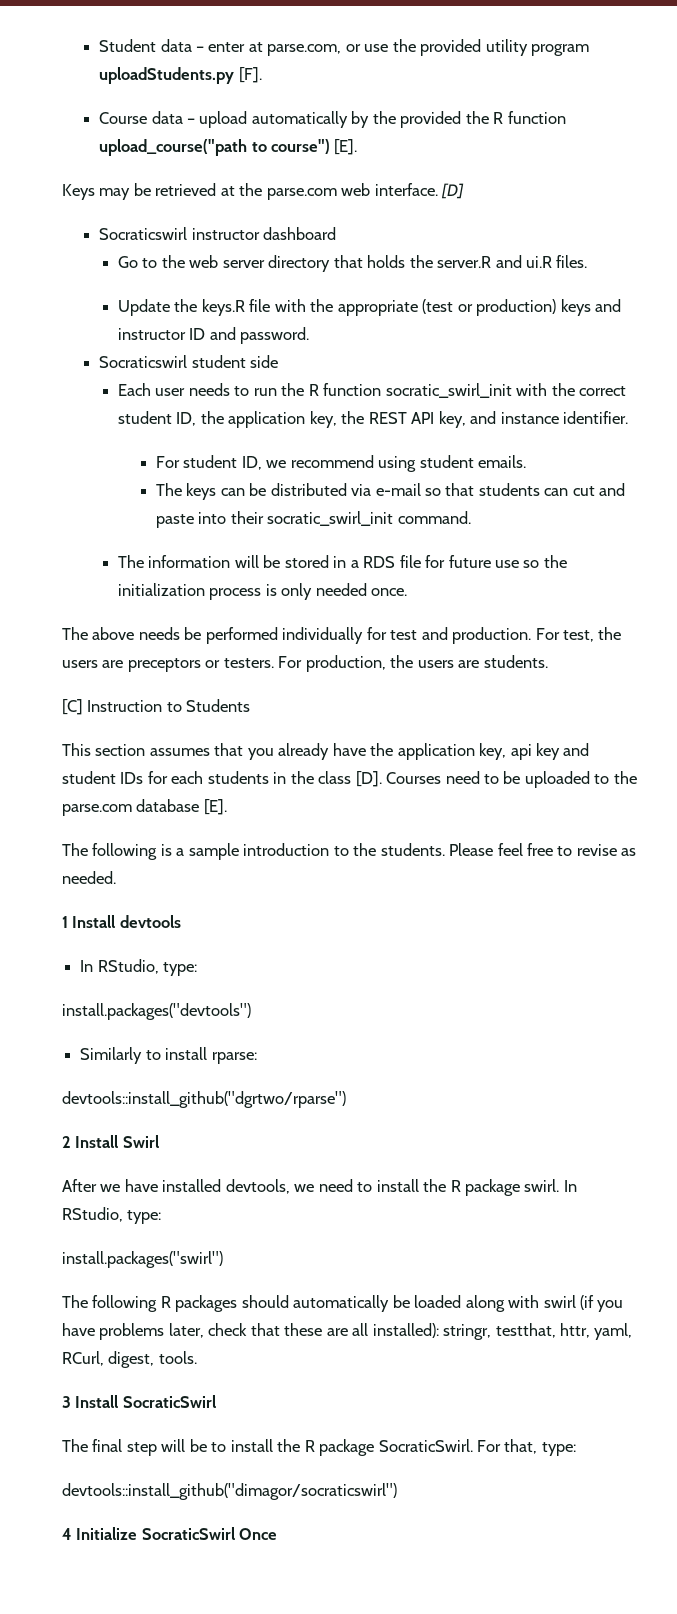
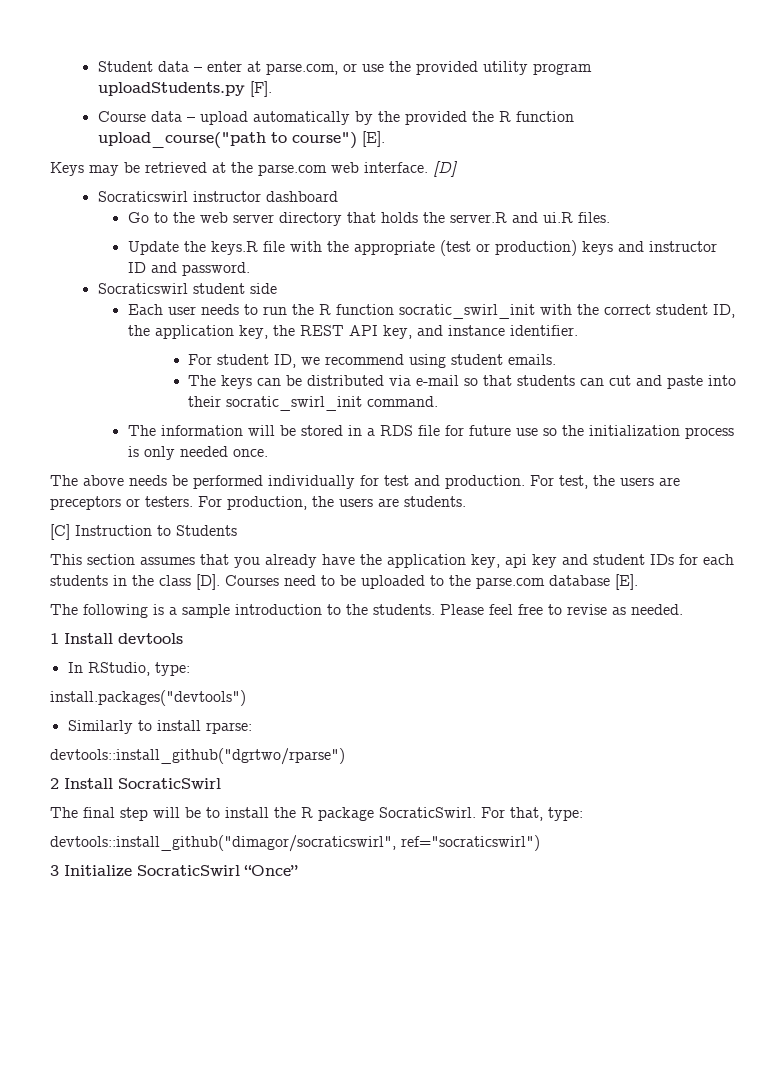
[122,1135,159,1148] [62,1179,577,1196] [62,1207,162,1224] [62,1251,223,1268] [62,1295,624,1312] [62,1323,633,1340] [62,1351,197,1368] [62,1395,119,1408] Swirl // After we have installed devtools, we need to install the R package swirl. In RStudio, type: // install.packages("swirl") // The following R packages should automatically be loaded along with swirl (if you have problems later, check that these are all installed): stringr, testthat, httr, yaml, RCurl, digest, tools. // 3 Install -> (113, 783) none
[62,1483,397,1500] [62,1528,72,1540] devtools::install_github("dimagor/socraticswirl") // 4 -> [50,835,540,852] [50,865,59,876] devtools::install_github("dimagor/socraticswirl", ref="socraticswirl") // 3
[239,1528,278,1540] Once -> [244,865,298,876] “Once”

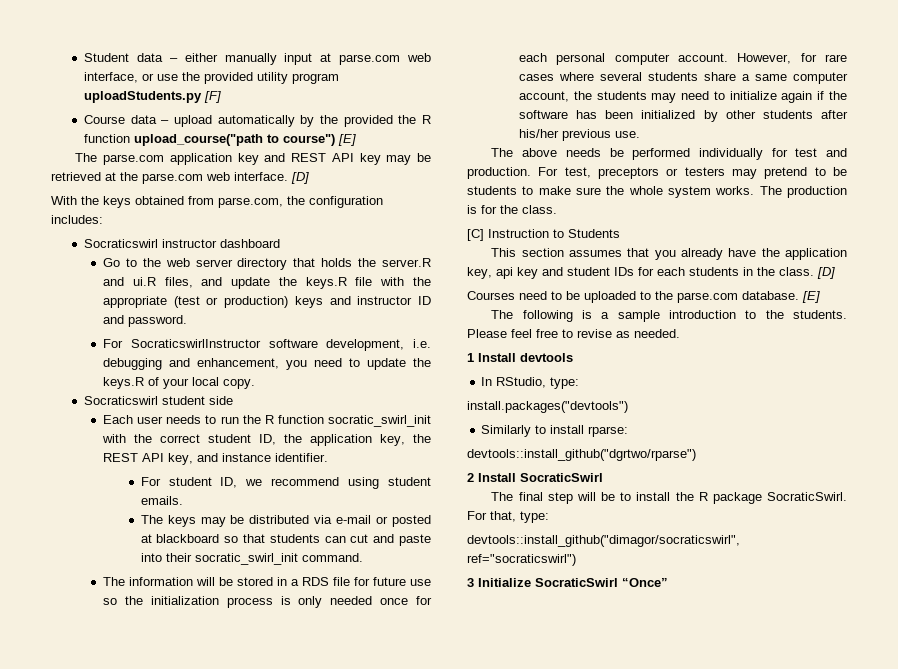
[206,61,338,75] enter at parse.com, -> [184,53,431,65] [84,72,139,83] either manually input at parse.com web interface,
[249,81,272,97] [F]. -> [204,91,222,103] [F]
[361,131,385,147] [50,162,84,176] [E]. // Keys -> [338,134,357,146] [75,153,381,165] [E] // The parse.com application key and REST API key
(458, 169) none -> [51,196,383,208] [51,215,103,224] // With the keys obtained from parse.com, the configuration includes:
[577,212,610,223] [127,241,179,255] files. // Update -> [164,277,271,289] files, and update
(250, 269) none -> [102,339,432,351] [102,358,432,370] [102,377,255,389] // For SocraticswirlInstructor software development, i.e. debugging and enhancement, you need to update the keys.R of your local copy.
[257,378,282,386] can -> [200,517,226,527] may
(460, 380) none -> [376,515,431,527] [140,534,220,543] or posted at blackboard
[232,449,268,457] once. -> [380,596,433,605] [518,53,847,65] [518,72,848,84] [518,91,847,103] [518,110,848,122] [518,129,640,141] once for each personal computer account. However, for rare cases where several students share a same computer account, the students may need to initialize again if the software has been initialized by other students after his/her previous use.
[593,475,680,486] [50,496,466,510] the users are preceptors or testers. For production, the users are students. -> [598,167,847,179] [467,186,847,198] [467,205,557,214] preceptors or testers may pretend to be students to make sure the whole system works. The production is for the class.
[159,574,220,590] class [D]. -> [779,267,835,279] class. [D] //
[549,574,638,590] database [E]. -> [742,291,820,303] database. [E]

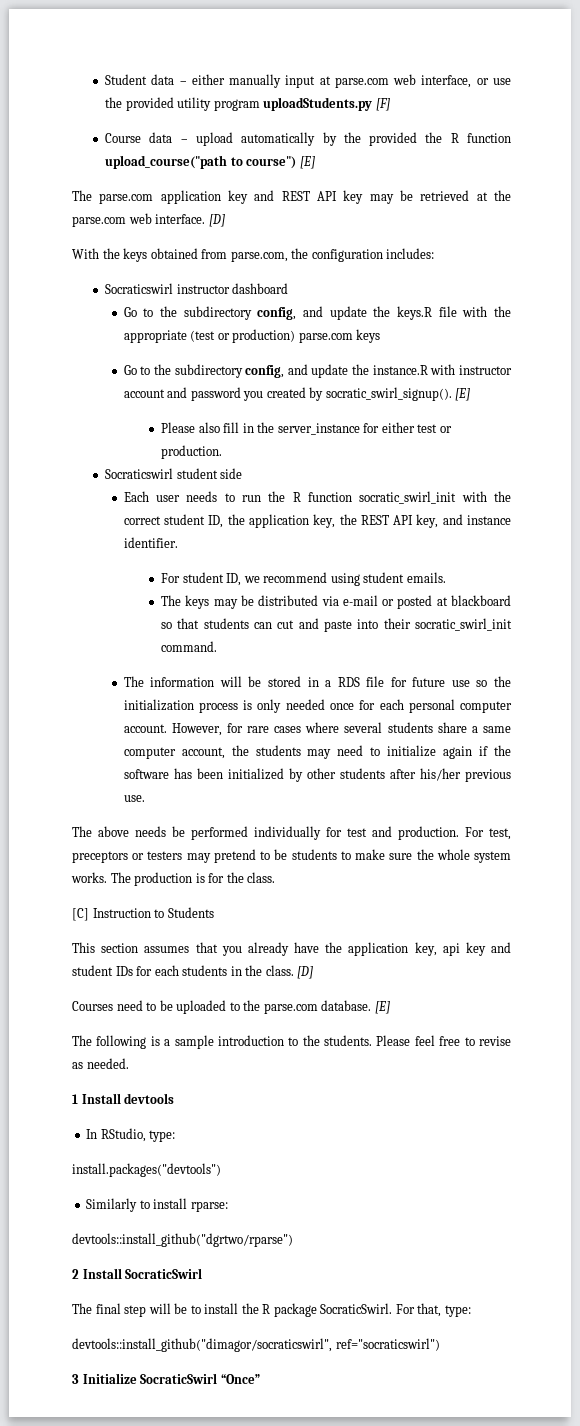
[165,258,432,270] [102,277,193,288] web server directory that holds the server.R and ui.R files, -> [183,306,297,320] subdirectory config,
[294,296,431,308] [102,315,187,327] [102,339,432,351] [102,358,432,370] [102,377,255,389] keys and instructor ID and password. // For SocraticswirlInstructor software development, i.e. debugging and enhancement, you need to update the keys.R of your local copy. -> [298,329,381,343] [123,364,512,378] [123,387,471,401] [161,422,452,435] [161,445,223,459] parse.com keys // Go to the subdirectory config, and update the instance.R with instructor account and password you created by socratic_swirl_signup(). [E] // Please also fill in the server_instance for either test or production.

